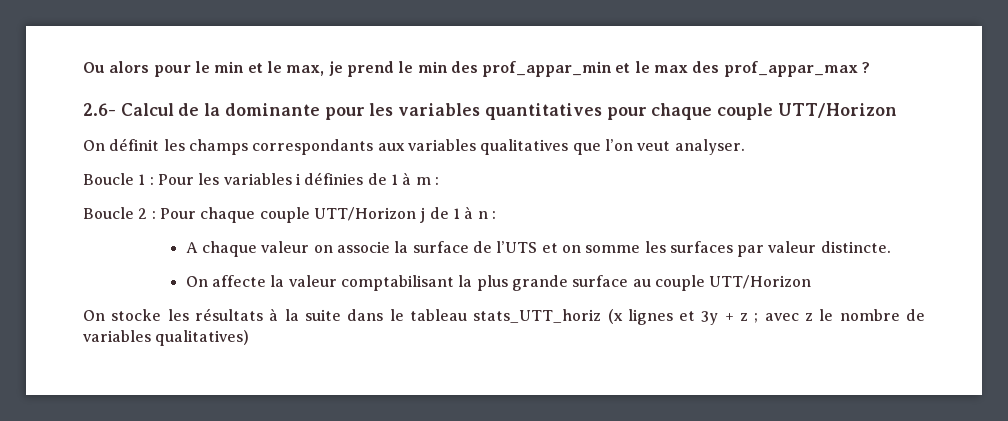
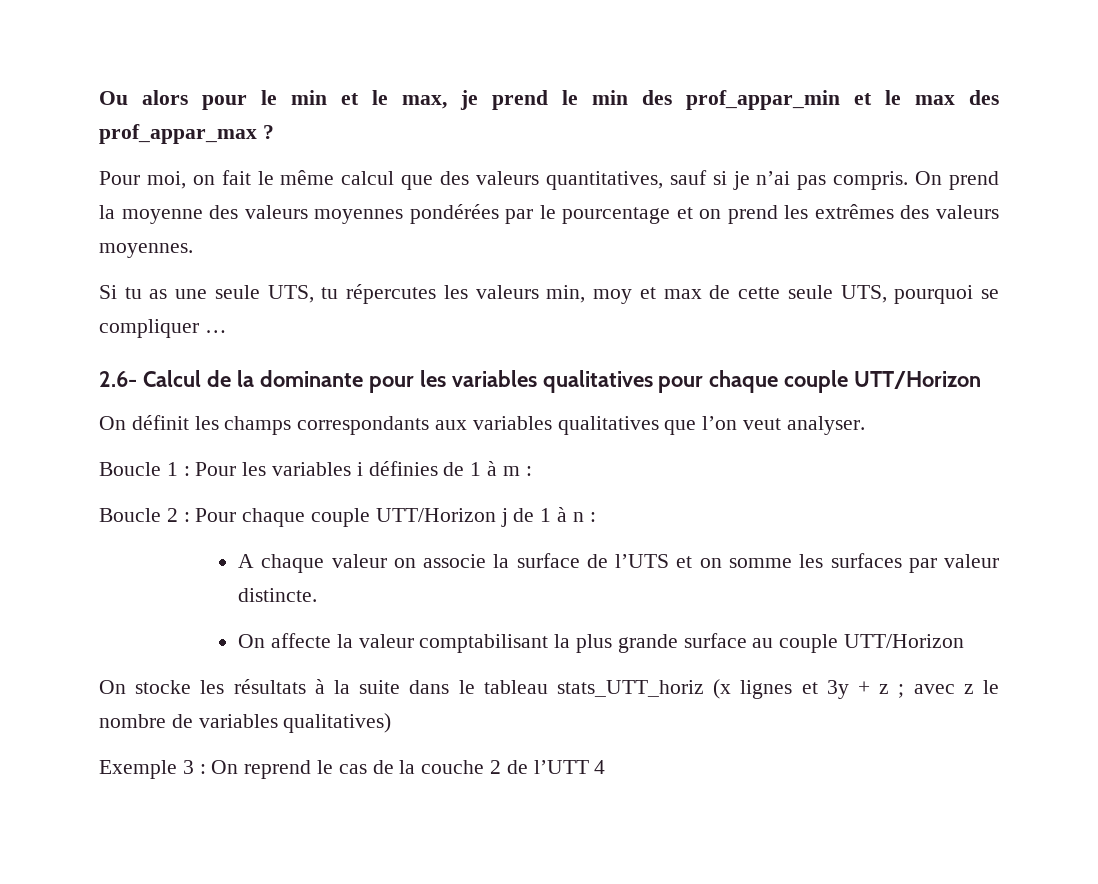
(871, 67) none -> [99,170,1000,190] [99,204,999,224] [99,243,193,258] [99,284,999,304] [99,319,227,338] // Pour moi, on fait le même calcul que des valeurs quantitatives, sauf si je n’ai pas compris. On prend la moyenne des valeurs moyennes pondérées par le pourcentage et on prend les extrêmes des valeurs moyennes. // Si tu as une seule UTS, tu répercutes les valeurs min, moy et max de cette seule UTS, pourquoi se compliquer …
[484,103,602,120] quantitatives -> [542,370,653,393] qualitatives
(250, 338) none -> [99,760,606,779] // Exemple 3 : On reprend le cas de la couche 2 de l’UTT 4

